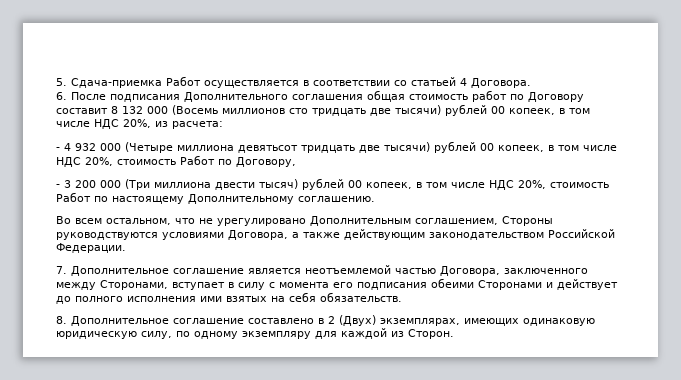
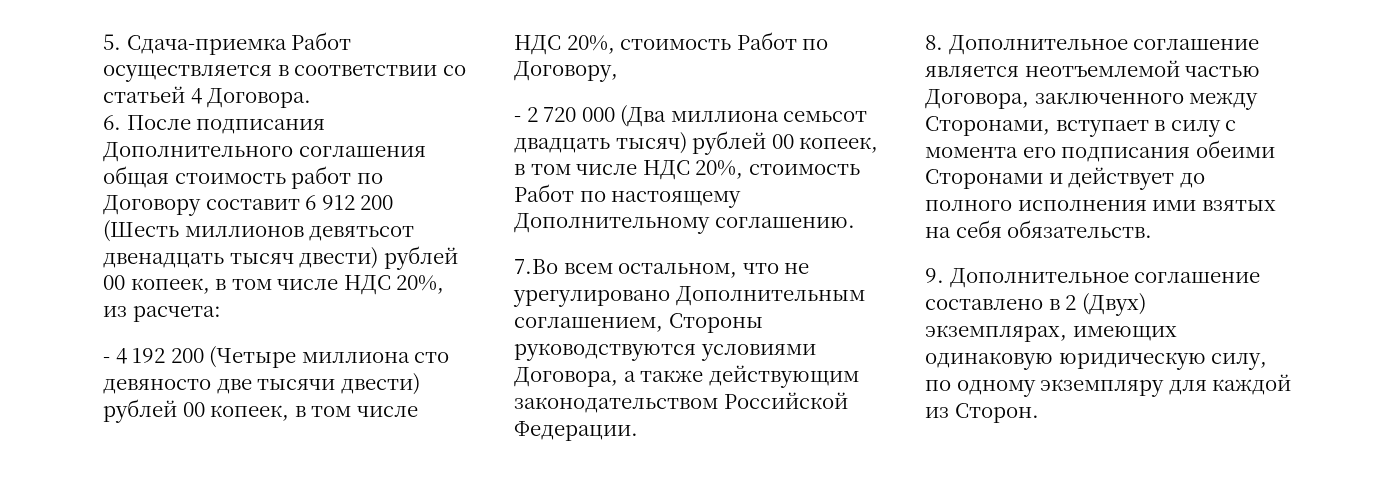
[111,105,441,116] 8 132 000 (Восемь миллионов сто тридцать две тысячи) -> [305,195,394,210] [103,220,415,242] [103,247,379,269] 6 912 200 (Шесть миллионов девятьсот двенадцать тысяч двести)
[75,142,430,153] 932 000 (Четыре миллиона девятьсот тридцать две тысячи) -> [132,346,450,368] [103,373,420,395] 192 200 (Четыре миллиона сто девяносто две тысячи двести)
[64,179,255,190] 3 200 000 (Три миллиона двести -> [526,105,868,127] [514,138,610,153] 2 720 000 (Два миллиона семьсот двадцать
[56,216,71,224] Во -> [514,259,558,274] 7.Во
[56,266,67,274] 7. -> [925,35,943,50] 8.
[56,316,67,324] 8. -> [925,268,944,283] 9.

